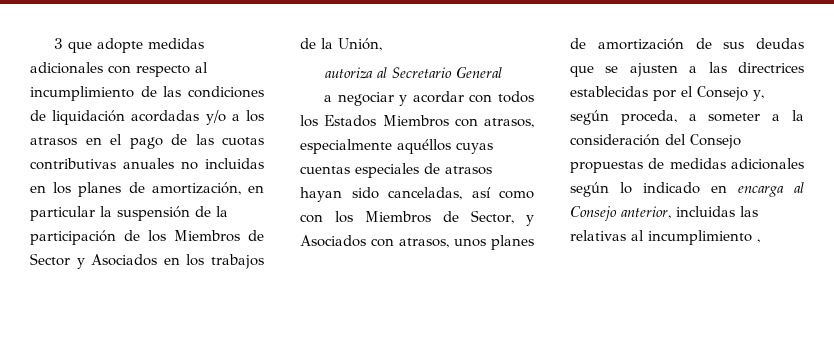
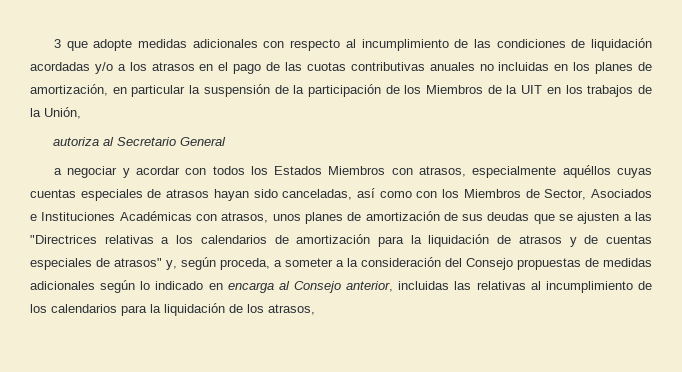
[30,253,158,269] Sector y Asociados -> [506,85,543,94] la UIT
[526,215,534,226] [300,235,366,247] y Asociados -> [591,189,652,198] [30,211,192,221] Asociados e Instituciones Académicas
[738,62,804,73] [570,86,748,101] directrices establecidas por el Consejo -> [30,234,652,247] [30,258,162,270] "Directrices relativas a los calendarios de amortización para la liquidación de atrasos y de cuentas especiales de atrasos"
[757,239,760,243] , -> [638,281,653,290] [30,303,315,316] de los calendarios para la liquidación de los atrasos,

